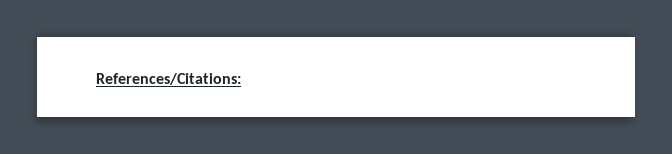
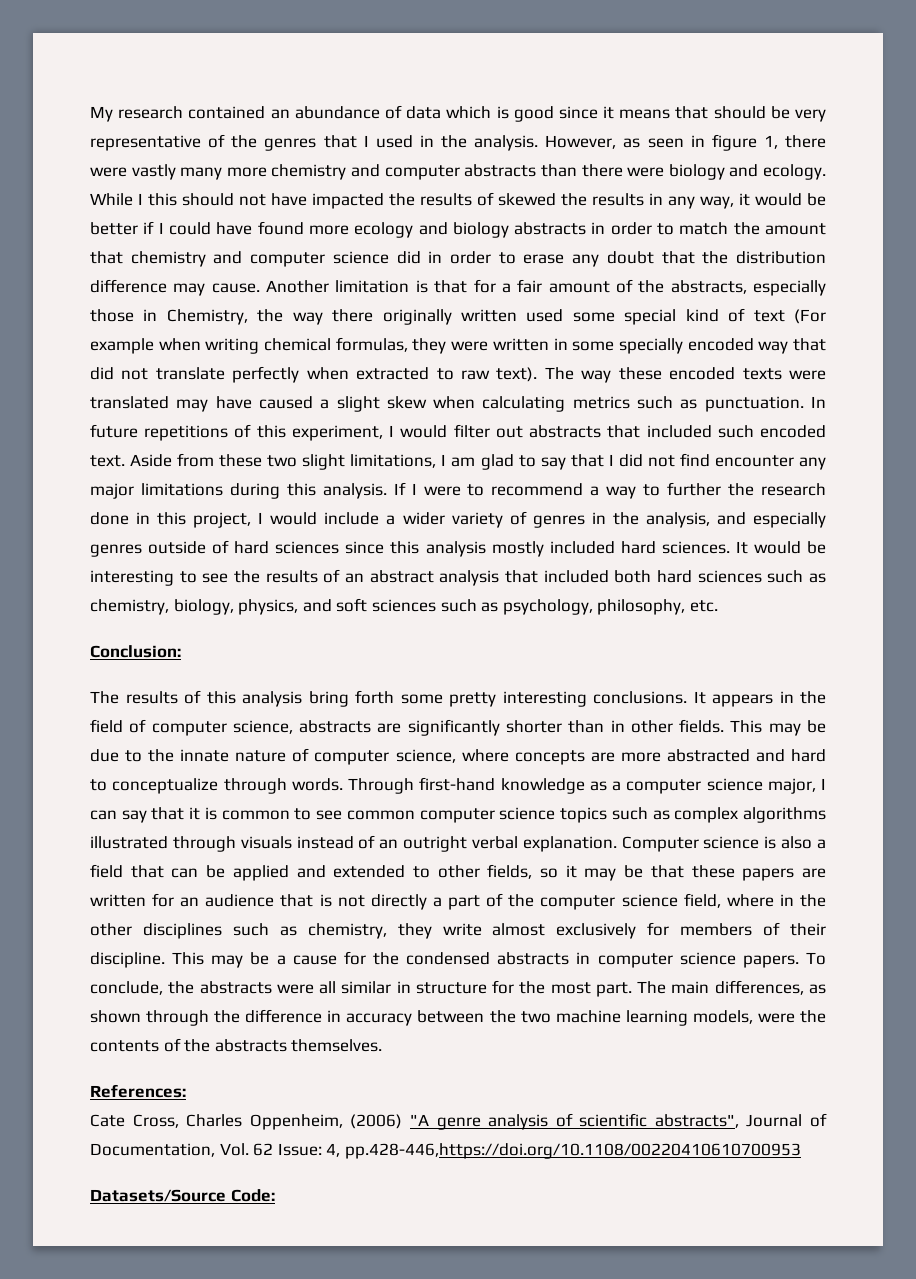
[96,73,241,85] References/Citations: -> [90,105,826,122] [90,134,826,151] [90,164,826,180] [90,192,826,209] [90,221,826,238] [90,251,826,267] [90,279,826,296] [90,308,827,325] [90,337,826,354] [90,366,827,383] [90,396,826,412] [90,424,826,441] [90,453,826,470] [90,482,826,499] [90,511,826,528] [90,540,826,557] [90,569,826,586] [90,598,718,615] [90,645,181,658] [90,690,826,707] [90,719,827,736] [90,748,826,765] [90,777,826,794] [90,807,826,823] [90,835,826,852] [90,864,826,881] [90,893,827,910] [90,922,826,939] [90,951,826,968] [90,980,826,997] [90,1009,827,1026] [90,1038,383,1052] [90,1084,186,1098] [90,1113,827,1130] [90,1143,801,1159] [90,1189,275,1202] My research contained an abundance of data which is good since it means that should be very representative of the genres that I used in the analysis. However, as seen in figure 1, there were vastly many more chemistry and computer abstracts than there were biology and ecology. While I this should not have impacted the results of skewed the results in any way, it would be better if I could have found more ecology and biology abstracts in order to match the amount that chemistry and computer science did in order to erase any doubt that the distribution difference may cause. Another limitation is that for a fair amount of the abstracts, especially those in Chemistry, the way there originally written used some special kind of text (For example when writing chemical formulas, they were written in some specially encoded way that did not translate perfectly when extracted to raw text). The way these encoded texts were translated may have caused a slight skew when calculating metrics such as punctuation. In future repetitions of this experiment, I would filter out abstracts that included such encoded text. Aside from these two slight limitations, I am glad to say that I did not find encounter any major limitations during this analysis. If I were to recommend a way to further the research done in this project, I would include a wider variety of genres in the analysis, and especially genres outside of hard sciences since this analysis mostly included hard sciences. It would be interesting to see the results of an abstract analysis that included both hard sciences such as chemistry, biology, physics, and soft sciences such as psychology, philosophy, etc. // Conclusion: // The results of this analysis bring forth some pretty interesting conclusions. It appears in the field of computer science, abstracts are significantly shorter than in other fields. This may be due to the innate nature of computer science, where concepts are more abstracted and hard to conceptualize through words. Through first-hand knowledge as a computer science major, I can say that it is common to see common computer science topics such as complex algorithms illustrated through visuals instead of an outright verbal explanation. Computer science is also a field that can be applied and extended to other fields, so it may be that these papers are written for an audience that is not directly a part of the computer science field, where in the other disciplines such as chemistry, they write almost exclusively for members of their discipline. This may be a cause for the condensed abstracts in computer science papers. To conclude, the abstracts were all similar in structure for the most part. The main differences, as shown through the difference in accuracy between the two machine learning models, were the contents of the abstracts themselves. // References: // Cate Cross, Charles Oppenheim, (2006) "A genre analysis of scientific abstracts", Journal of Documentation, Vol. 62 Issue: 4, pp.428-446,https://doi.org/10.1108/00220410610700953 // Datasets/Source Code:

